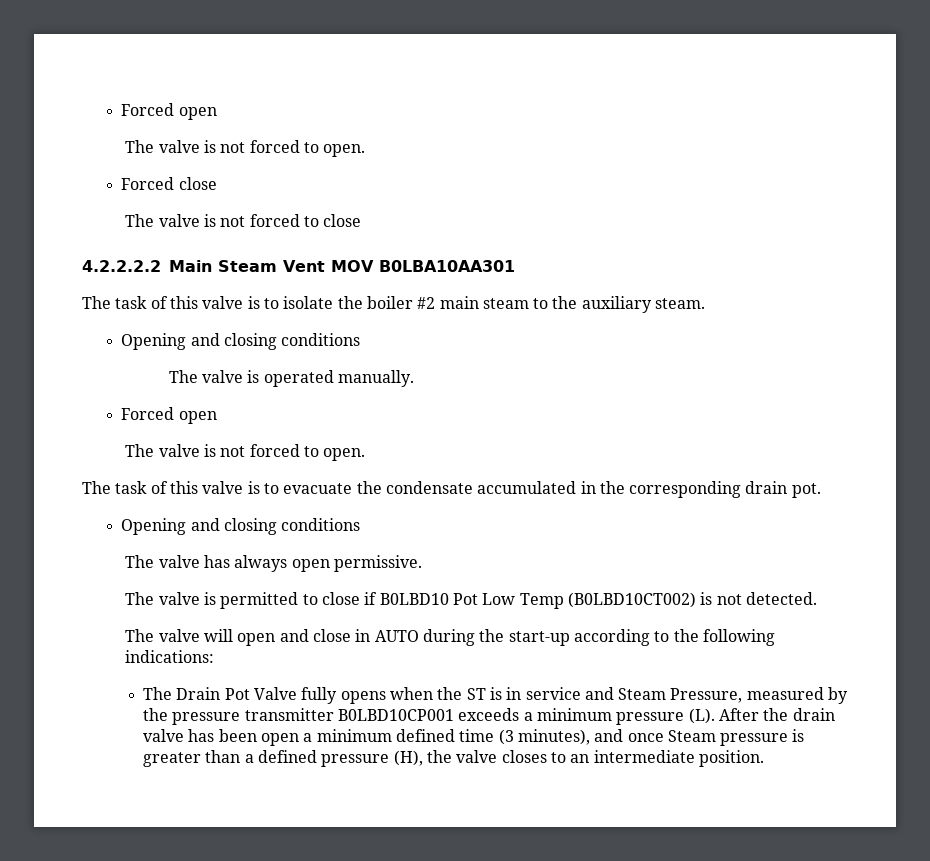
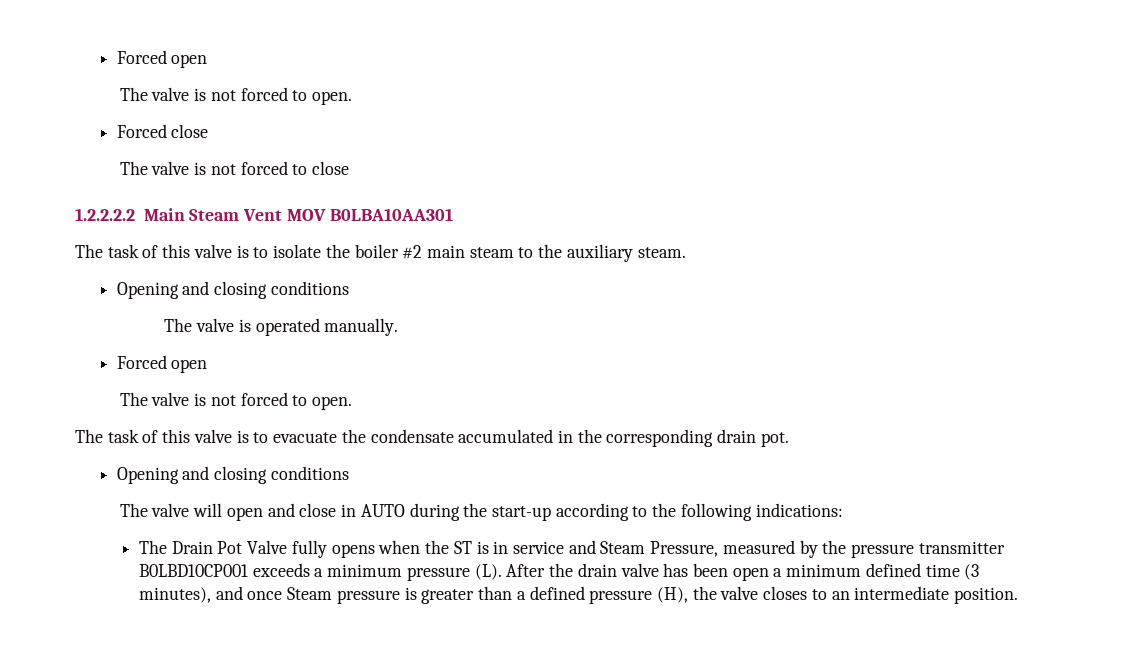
[82,260,161,272] 4.2.2.2.2 -> [75,208,135,221] 1.2.2.2.2
[125,555,422,572] [125,592,817,609] // The valve has always open permissive. // The valve is permitted to close if B0LBD10 Pot Low Temp (B0LBD10CT002) is not detected. -> (349, 473) none

